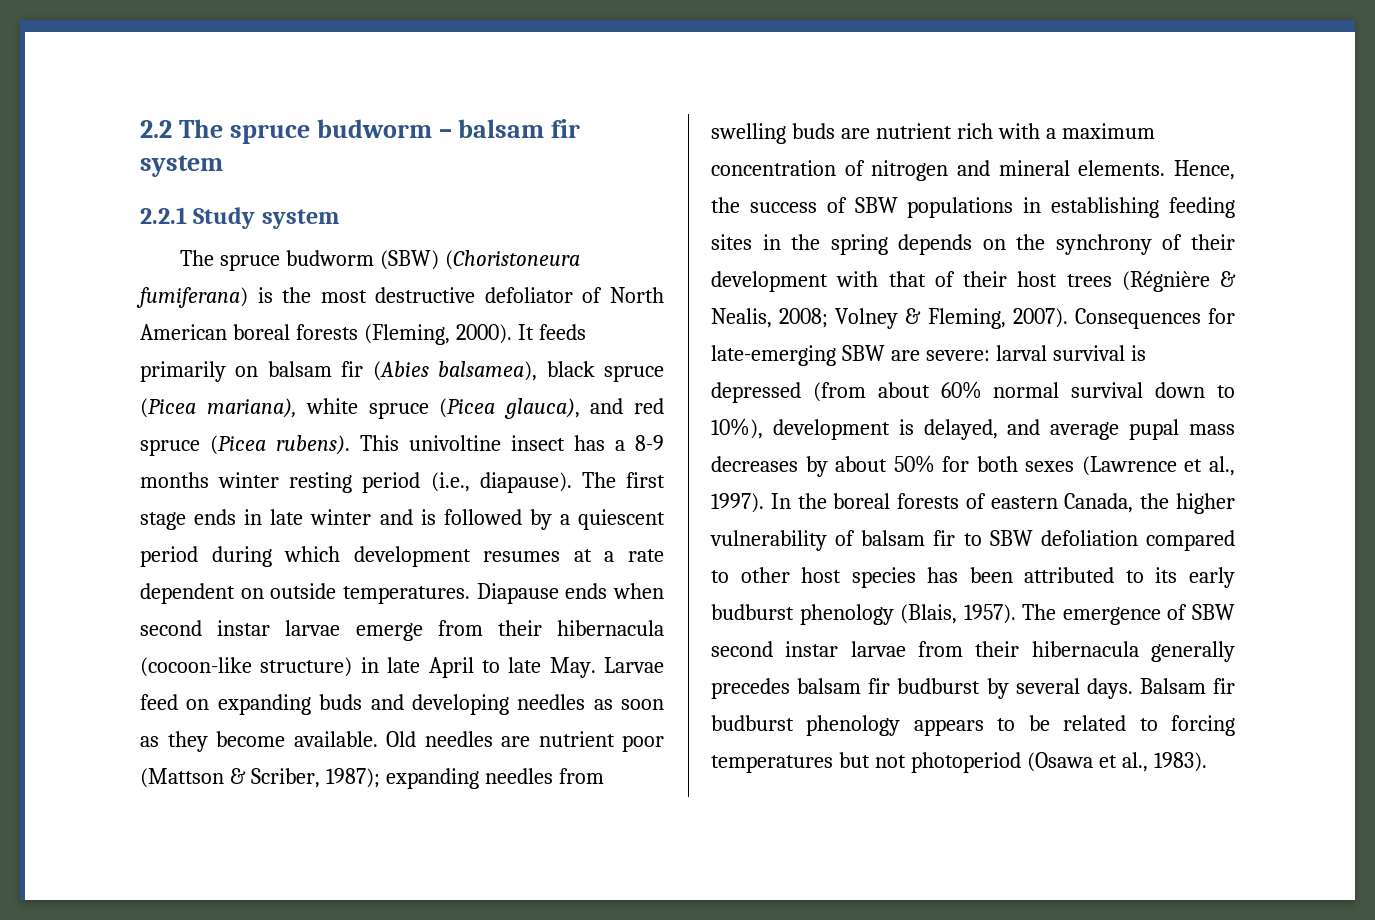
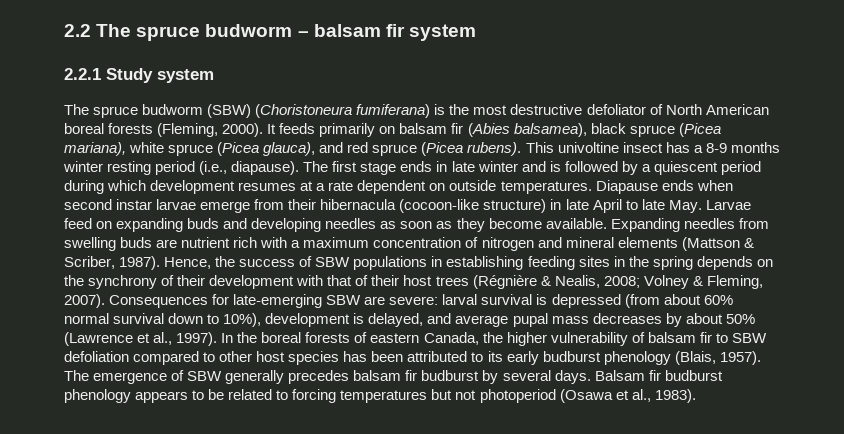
[386,731,664,752] [140,768,479,789] Old needles are nutrient poor (Mattson & Scriber, 1987); expanding -> [610,218,680,232] Expanding
[1078,160,1166,176] elements. -> [617,237,754,251] [64,256,161,270] elements (Mattson & Scriber, 1987).
[942,456,1075,472] for both sexes -> (755, 319) none
[711,641,1139,657] second instar larvae from their hibernacula -> (223, 376) none

